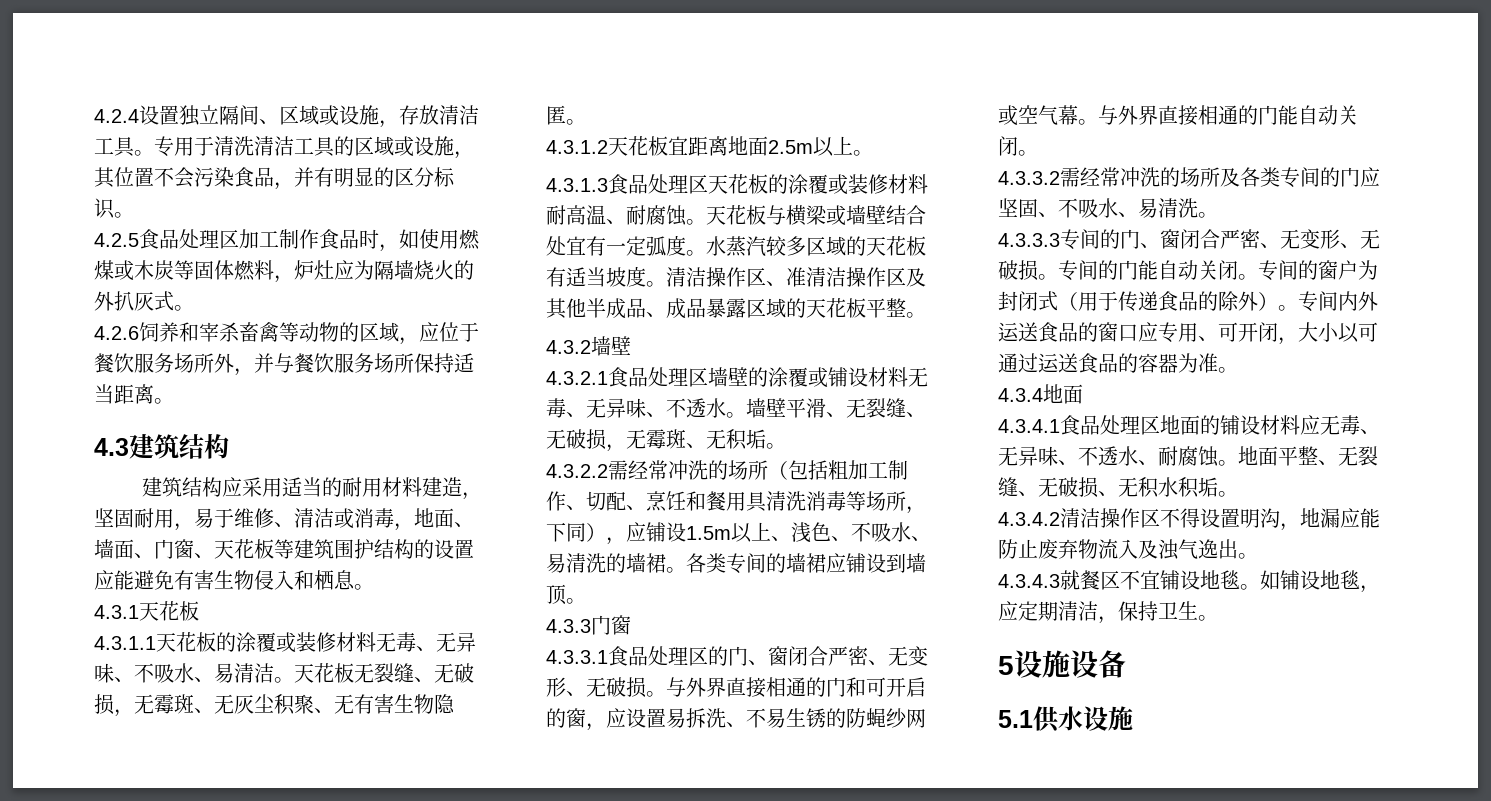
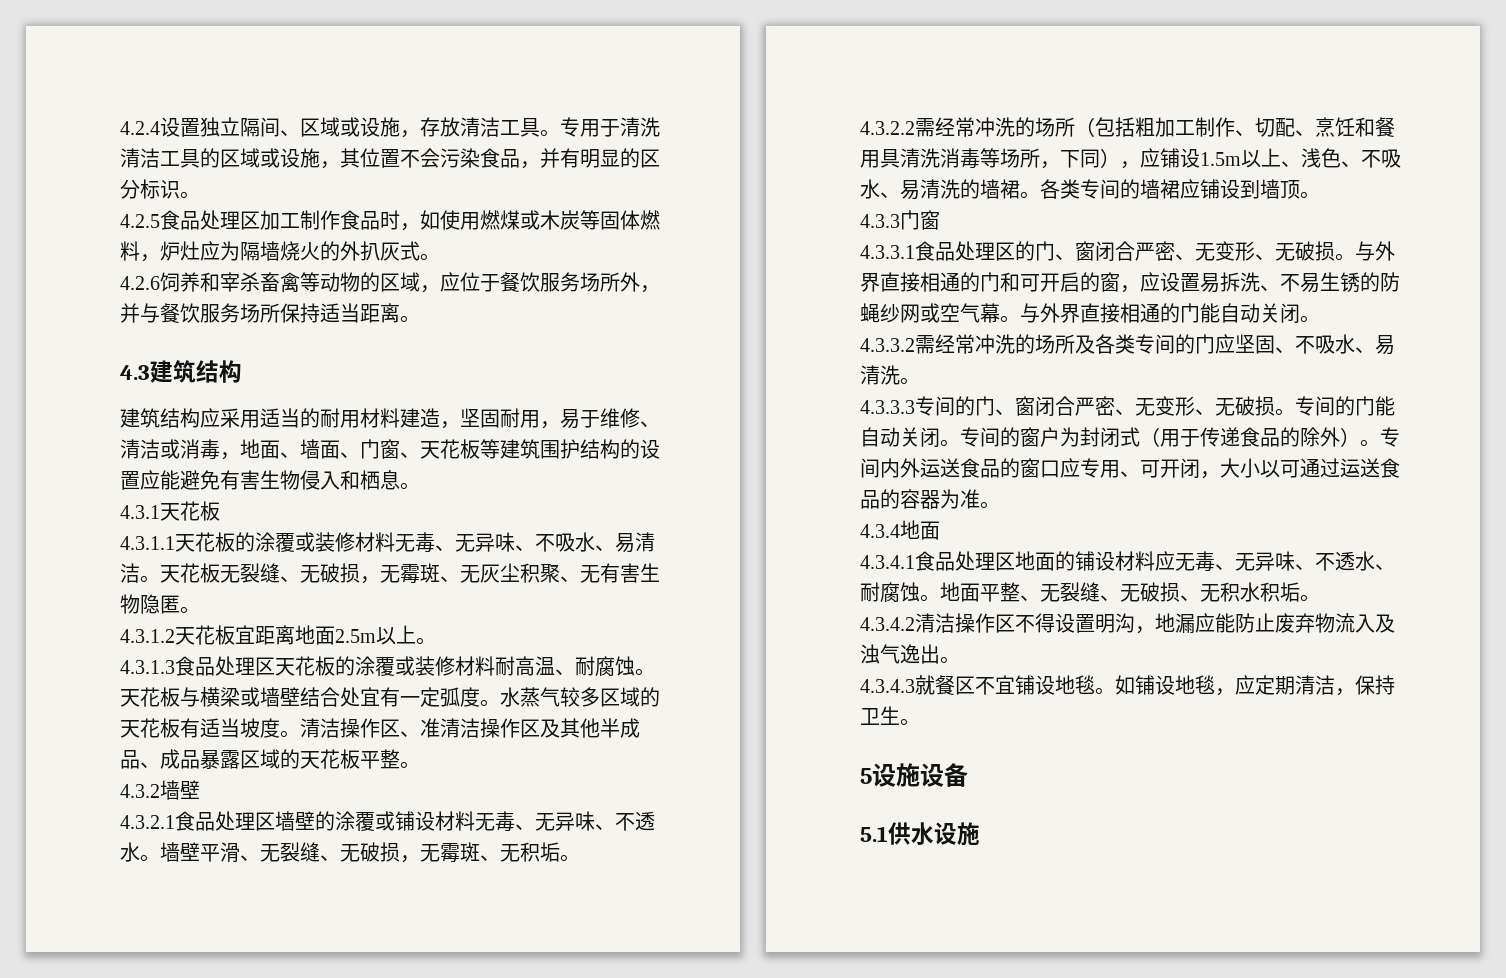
[746,236,766,256] 汽 -> [540,687,560,707] 气

